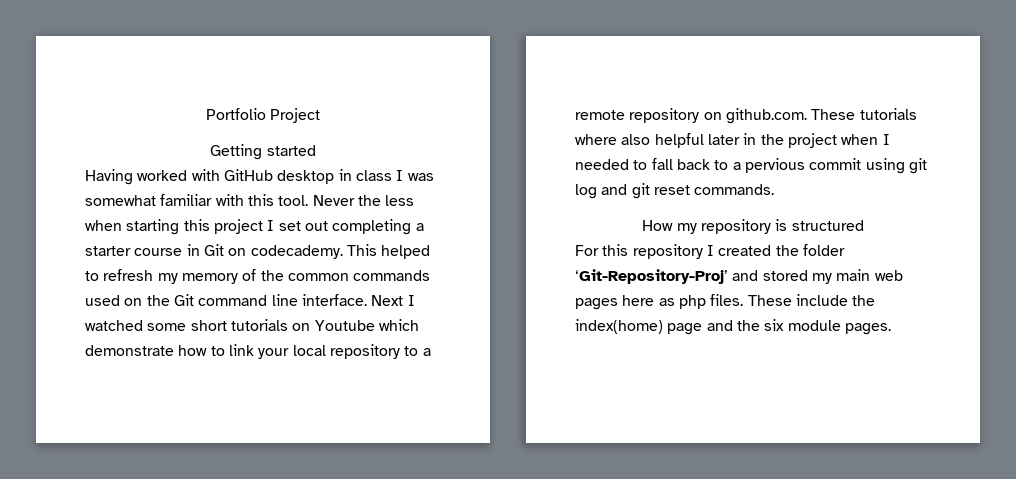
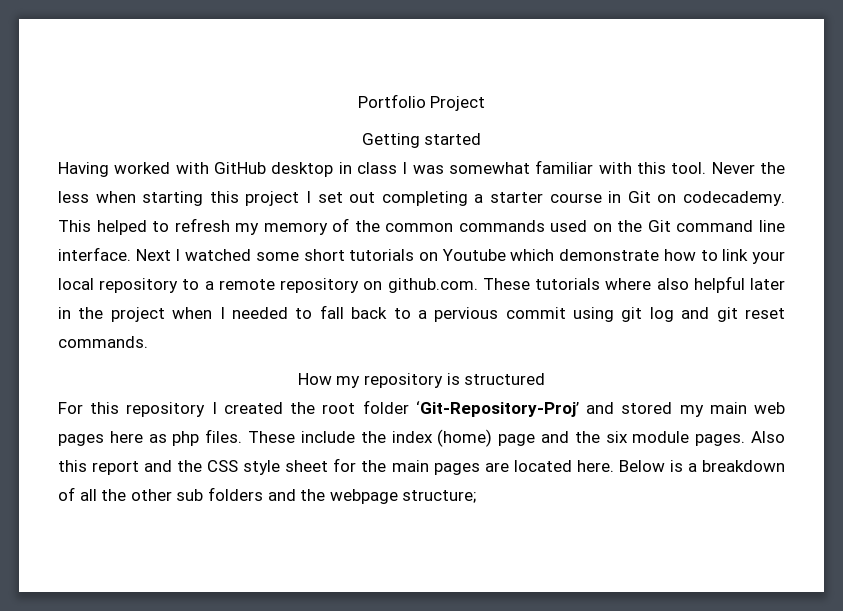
(799, 250) none -> [322,403,356,414] root
[575,319,663,334] index(home) -> [391,429,493,447] index (home)
(891, 329) none -> [751,431,785,443] [58,458,785,475] [58,487,477,504] Also this report and the CSS style sheet for the main pages are located here. Below is a breakdown of all the other sub folders and the webpage structure;

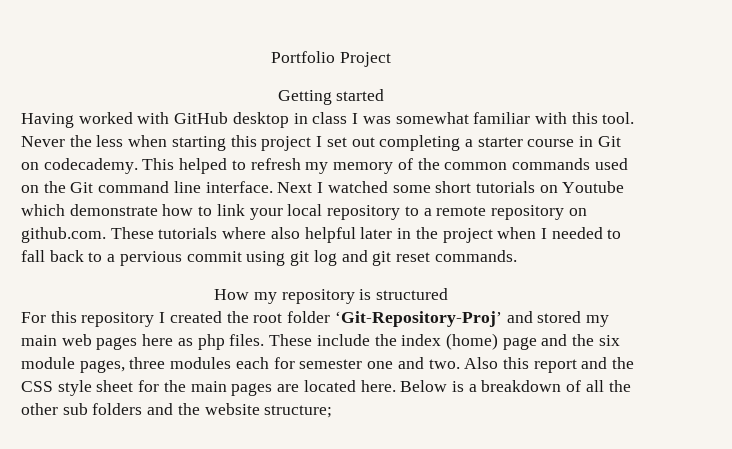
[695,434,746,446] pages. -> [79,357,460,373] pages, three modules each for semester one and two.
[329,489,398,504] webpage -> [204,403,260,415] website

